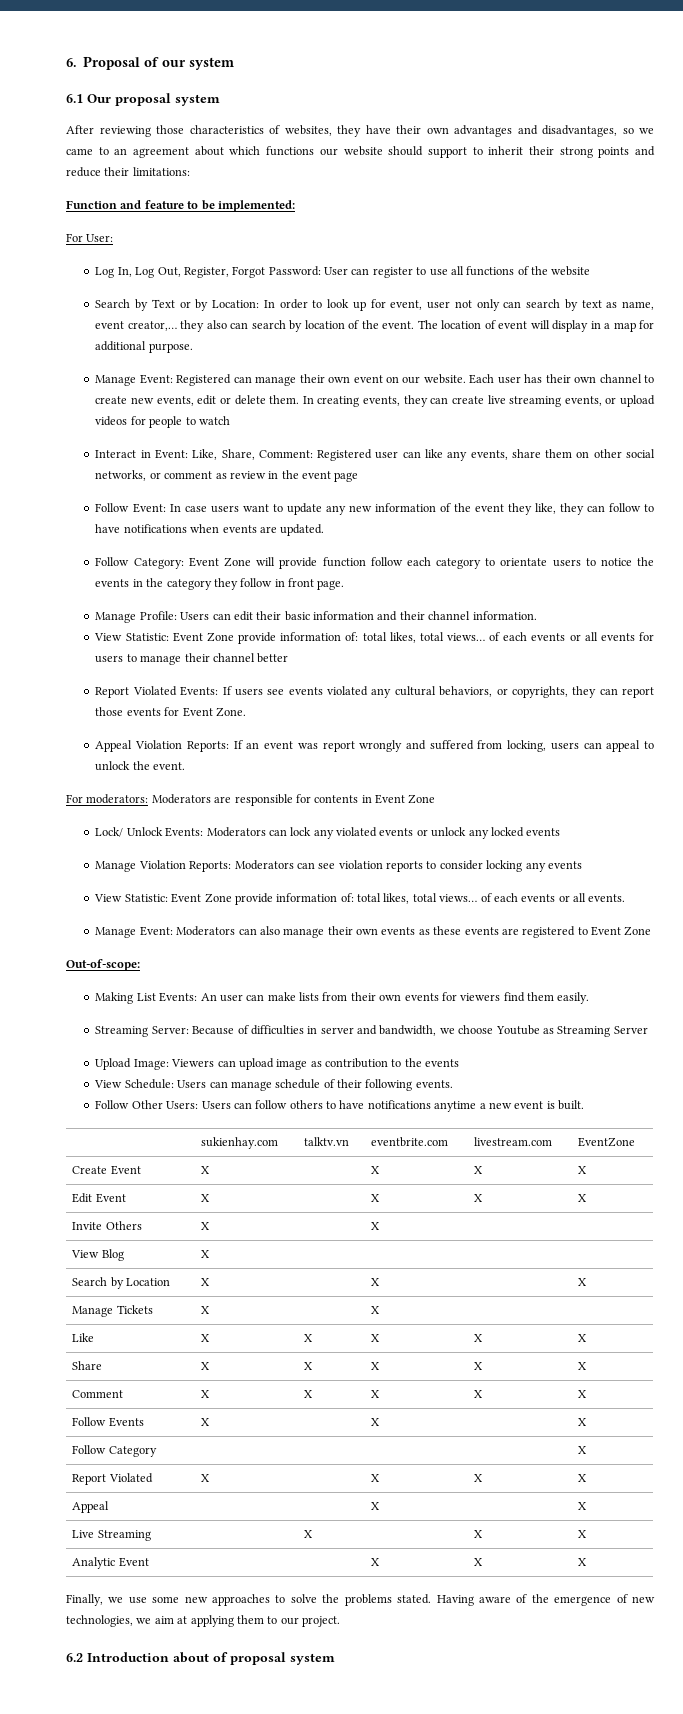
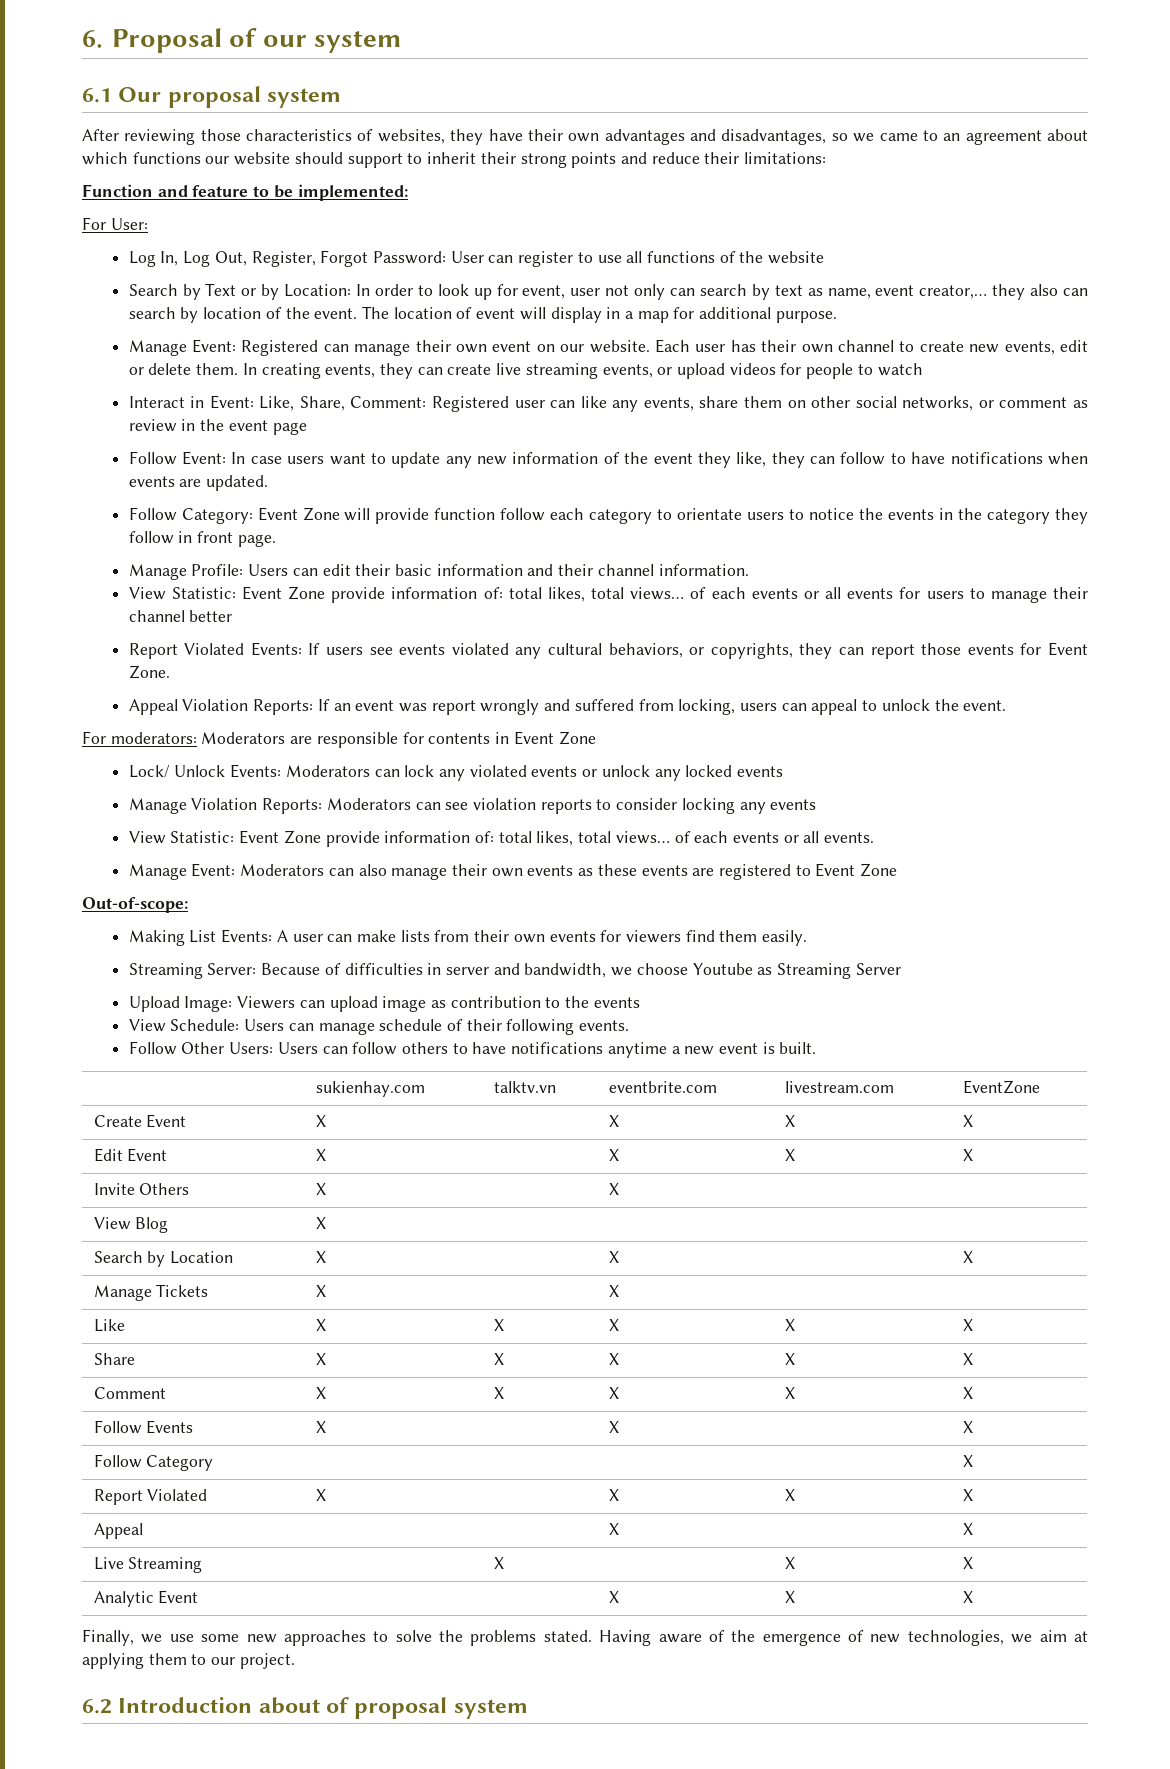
[200,993,217,1001] An -> [276,930,288,942] A

